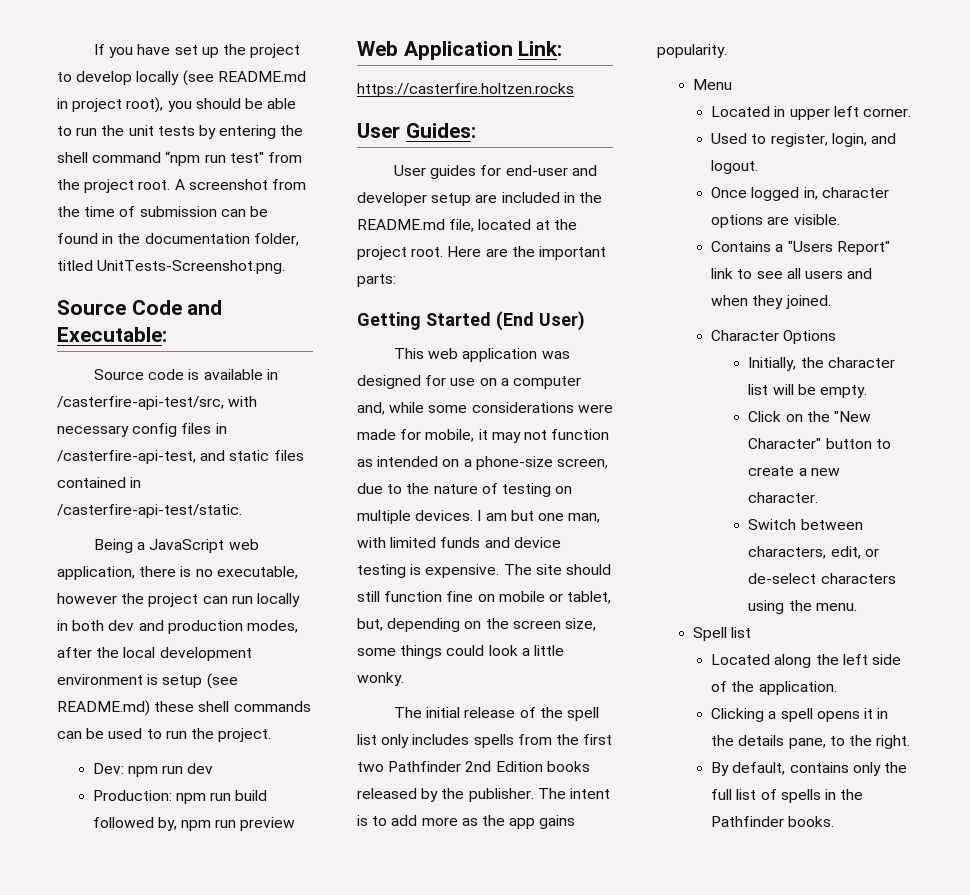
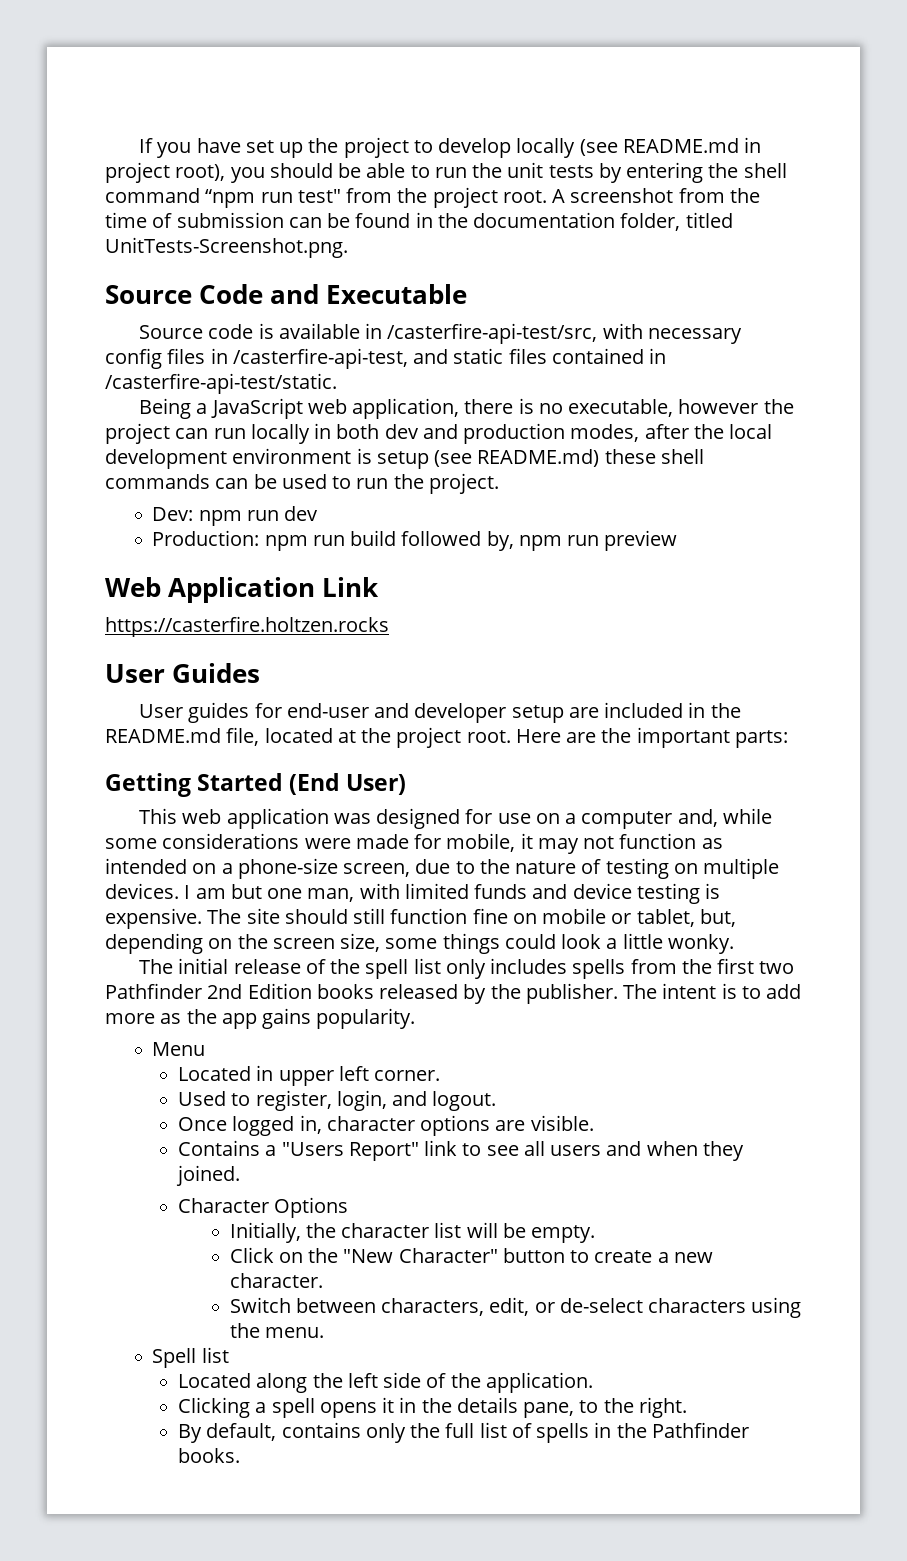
[57,327,167,342] Executable: -> [326,284,468,304] Executable
[518,41,563,56] Link: -> [322,577,380,597] Link
[405,123,476,138] Guides: -> [172,663,261,683] Guides

